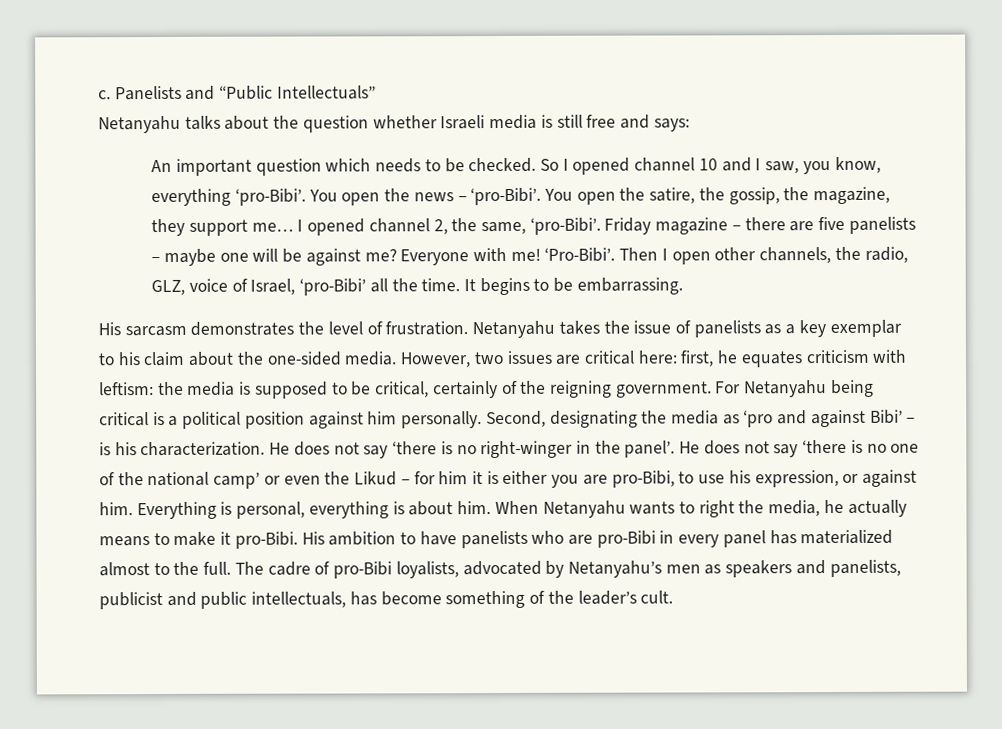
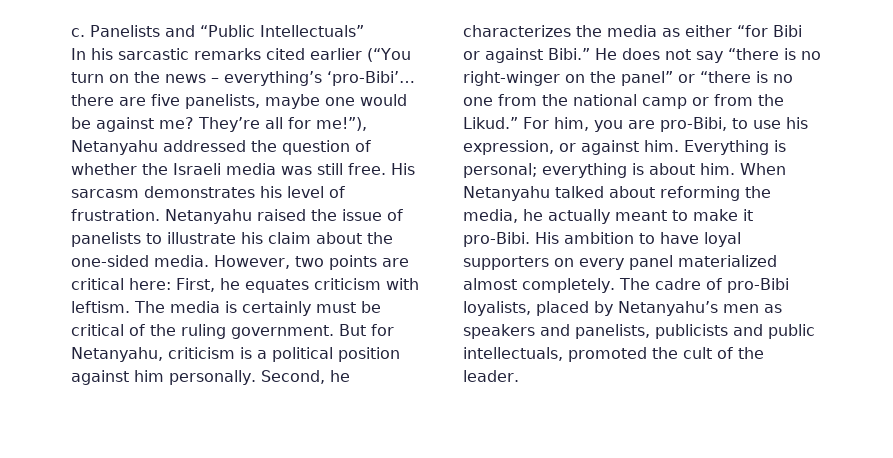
[98,114,690,134] [151,156,881,176] [151,186,891,207] [151,217,741,237] Netanyahu talks about the question whether Israeli media is still free and says: // An important question which needs to be checked. So I opened channel 10 and I saw, you know, everything ‘pro-Bibi’. You open the news – ‘pro-Bibi’. You open the satire, the gossip, the magazine, they support me… I opened channel 2, the same, ‘pro-Bibi’. Friday magazine – -> [71,48,411,62] [71,71,415,86] In his sarcastic remarks cited earlier (“You turn on the news – everything’s ‘pro-Bibi’…
[848,216,916,234] [151,257,161,263] panelists – -> [185,94,260,109] panelists,
[252,248,279,262] will -> [360,94,407,106] would
[400,246,908,266] [151,277,683,296] Everyone with me! ‘Pro-Bibi’. Then I open other channels, the radio, GLZ, voice of Israel, ‘pro-Bibi’ all the time. It begins to be embarrassing. // -> [198,117,367,132] [71,140,371,155] [71,163,386,175] They’re all for me!”), Netanyahu addressed the question of whether the Israeli media was still free.
[298,321,325,335] the -> [260,186,282,198] his
[558,320,600,335] takes -> [257,209,306,221] raised
[764,319,902,338] [98,353,115,366] as a key exemplar to -> [146,232,236,244] to illustrate
[506,350,552,364] issues -> [329,255,377,270] points
[680,350,715,367] first, -> [176,278,215,292] First,
[99,379,874,399] [99,412,149,427] leftism: the media is supposed to be critical, certainly of the reigning government. For Netanyahu being critical -> [71,301,381,316] [71,324,394,339] [71,347,235,362] leftism. The media is certainly must be critical of the ruling government. But for Netanyahu, criticism
[549,410,638,428] designating -> [329,370,350,382] [463,25,571,37] he characterizes
[743,409,916,428] [99,441,438,459] ‘pro and against Bibi’ – is his characterization. He does not say ‘there -> [685,25,802,37] [463,48,779,63] either “for Bibi or against Bibi.” He does not say “there
[575,439,848,458] in the panel’. He does not say ‘there -> [565,71,751,86] on the panel” or “there
[99,472,115,486] of -> [498,94,537,106] from
[213,470,549,489] camp’ or even the Likud – for him it is either -> [642,94,784,109] [463,117,589,131] camp or from the Likud.” For him,
[236,501,306,519] personal, -> [463,163,537,178] personal;
[629,500,735,518] wants to right -> [555,186,740,201] talked about reforming
[99,536,150,547] means -> [615,210,667,221] meant
[460,530,675,549] panelists who are pro-Bibi in -> [704,232,741,247] [463,256,574,270] loyal supporters on
[769,530,797,545] has -> (673, 262) none
[153,561,232,576] to the full. -> [522,278,615,293] completely.
[462,560,542,576] advocated -> [536,301,589,316] placed
[99,592,163,610] publicist -> [655,324,728,339] publicists
[349,590,674,609] has become something of the leader’s cult. -> [568,347,764,362] [463,370,519,382] promoted the cult of the leader.

